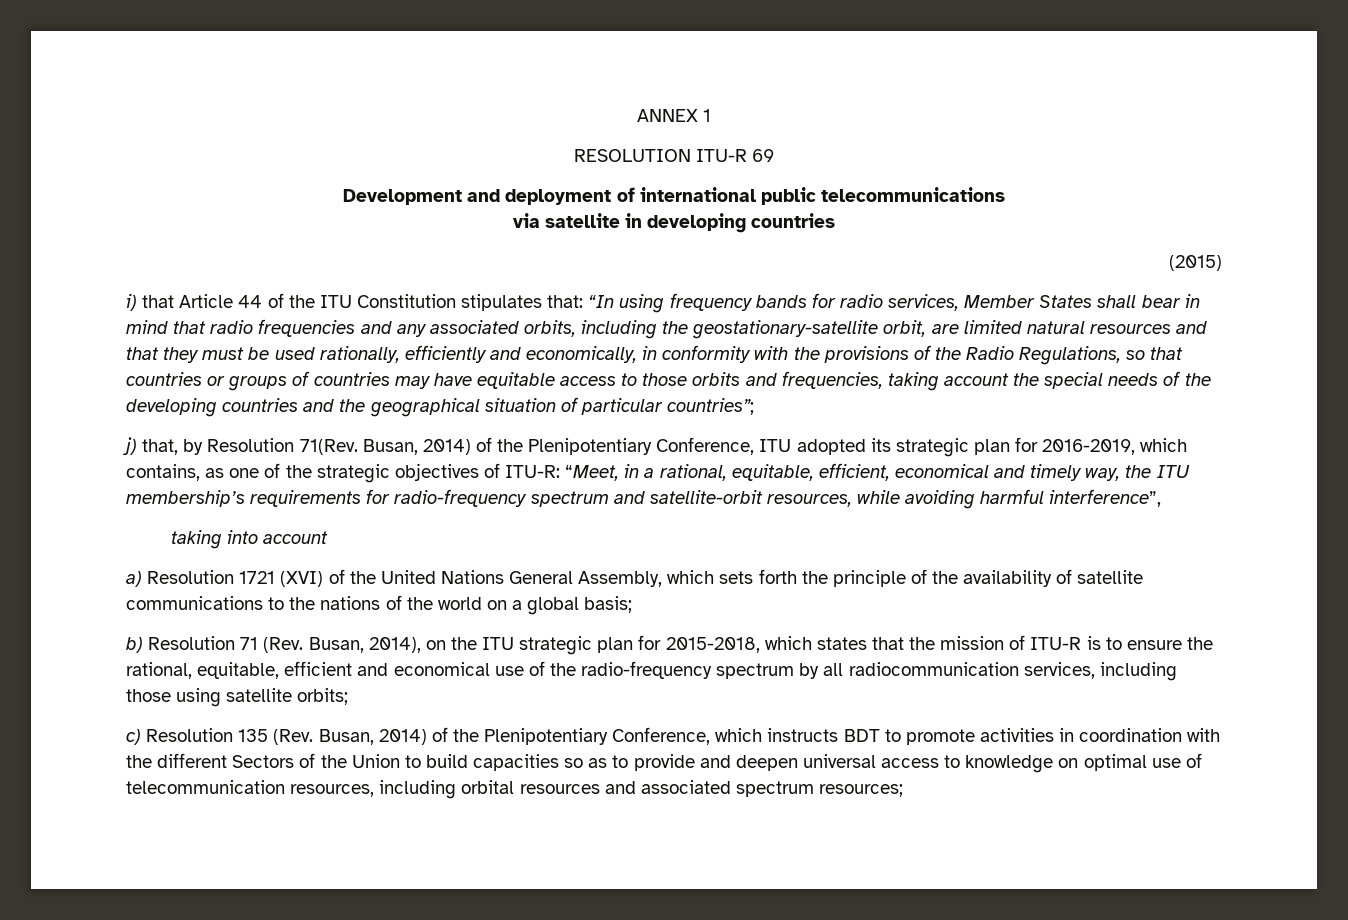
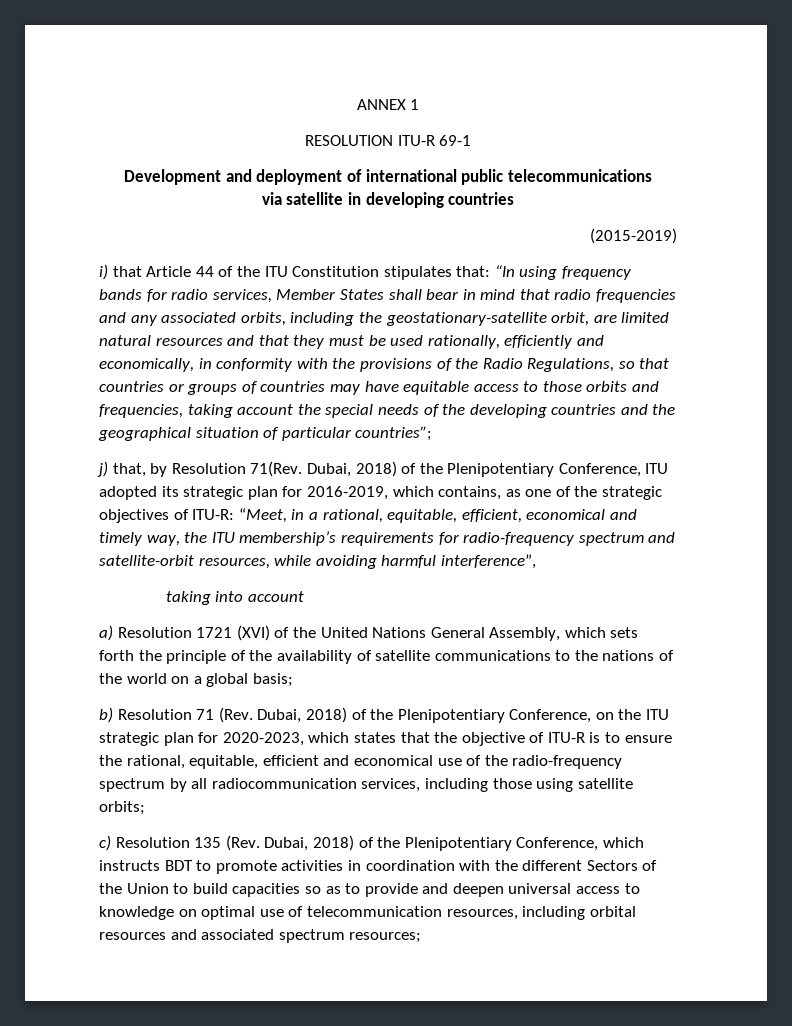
[752,149,775,162] 69 -> [439,135,472,146] 69-1
[1169,255,1222,271] (2015) -> [590,228,677,244] (2015-2019)
[362,439,471,455] Busan, 2014) -> [306,461,397,477] Dubai, 2018)
[308,637,421,653] Busan, 2014), -> [257,707,592,723] Dubai, 2018) of the Plenipotentiary Conference,
[665,637,760,653] 2015-2018, -> [222,732,304,746] 2020-2023,
[940,636,1005,650] mission -> [461,732,525,746] objective
[318,729,427,745] Busan, 2014) -> [264,835,354,851] Dubai, 2018)

